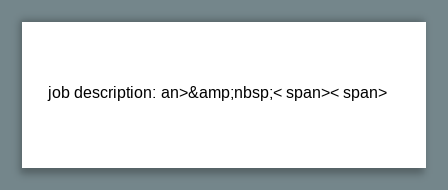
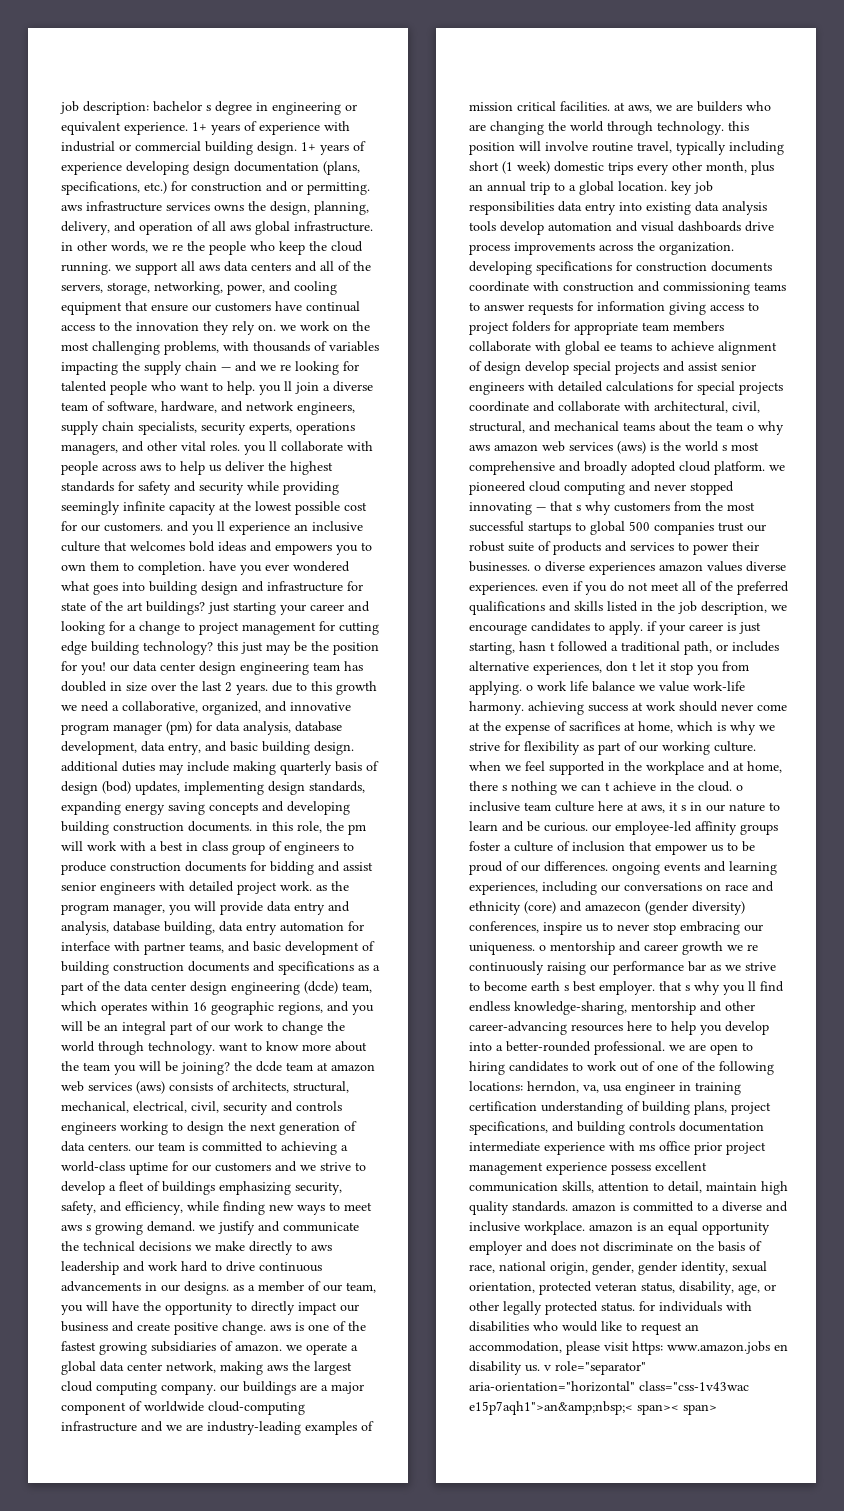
[160,86,282,101] an>&amp;nbsp;< -> [153,101,357,115] [61,121,350,135] [61,141,366,155] [61,161,360,175] [61,181,370,195] [61,201,369,215] [61,221,373,235] [61,241,363,255] [61,261,371,275] [61,281,337,295] [61,301,360,315] [61,321,370,335] [61,341,379,355] [61,361,359,375] [61,381,373,395] [61,401,355,415] [61,421,355,435] [61,441,373,455] [61,461,333,475] [61,481,339,495] [61,501,367,515] [61,521,363,535] [61,541,372,555] [61,561,350,575] [61,581,363,595] [61,601,370,615] [61,621,379,635] [61,641,379,655] [61,661,363,675] [61,681,377,695] [61,701,351,715] [61,721,342,735] [61,741,354,755] [61,761,379,775] [61,781,365,795] [61,801,350,815] [61,821,366,835] [61,841,354,855] [61,861,373,875] [61,881,349,895] [61,901,350,915] [61,921,364,935] [61,941,375,955] [61,961,380,975] [61,981,372,995] [61,1001,374,1015] [61,1021,345,1035] [61,1041,367,1055] [61,1061,375,1075] [61,1081,349,1094] [61,1101,342,1115] [61,1121,357,1135] [61,1141,348,1155] [61,1161,366,1175] [61,1181,342,1195] [61,1201,372,1215] [61,1221,359,1235] [61,1241,332,1255] [61,1261,322,1275] [61,1281,376,1295] [61,1301,359,1315] [61,1321,366,1335] [61,1341,358,1355] [61,1361,352,1375] [61,1381,364,1395] [61,1401,305,1415] [61,1421,374,1435] [469,101,771,113] [469,121,749,135] [469,141,784,155] [469,161,774,175] [469,181,713,195] [469,201,767,215] [469,221,774,235] [469,241,734,255] [469,261,772,275] [469,281,786,295] [469,301,759,315] [469,321,724,335] [469,341,777,355] [469,361,756,375] [469,381,783,395] [469,401,760,413] [469,421,784,435] [469,441,759,454] [469,461,785,475] [469,481,734,495] [469,501,755,515] [469,521,766,535] [469,541,759,555] [469,561,786,575] [469,581,789,595] [469,601,787,615] [469,621,761,635] [469,641,779,655] [469,661,749,675] [469,681,745,695] [469,701,787,715] [469,721,775,735] [469,741,756,755] [469,761,782,775] [469,781,743,795] [469,801,780,813] [469,821,778,835] [469,841,755,855] [469,861,777,875] [469,881,774,895] [469,901,745,915] [469,921,763,935] [469,941,758,955] [469,961,776,975] [469,981,784,995] [469,1001,755,1015] [469,1021,769,1035] [469,1041,753,1055] [469,1061,774,1075] [469,1081,741,1095] [469,1101,771,1115] [469,1121,764,1135] [469,1141,766,1155] [469,1161,707,1175] [469,1181,788,1195] [469,1201,788,1215] [469,1221,770,1235] [469,1241,762,1255] [469,1261,767,1275] [469,1281,776,1295] [469,1301,752,1315] [469,1321,699,1335] [469,1341,788,1355] [469,1361,646,1375] [469,1381,749,1392] [469,1401,633,1415] bachelor s degree in engineering or equivalent experience. 1+ years of experience with industrial or commercial building design. 1+ years of experience developing design documentation (plans, specifications, etc.) for construction and or permitting. aws infrastructure services owns the design, planning, delivery, and operation of all aws global infrastructure. in other words, we re the people who keep the cloud running. we support all aws data centers and all of the servers, storage, networking, power, and cooling equipment that ensure our customers have continual access to the innovation they rely on. we work on the most challenging problems, with thousands of variables impacting the supply chain — and we re looking for talented people who want to help. you ll join a diverse team of software, hardware, and network engineers, supply chain specialists, security experts, operations managers, and other vital roles. you ll collaborate with people across aws to help us deliver the highest standards for safety and security while providing seemingly infinite capacity at the lowest possible cost for our customers. and you ll experience an inclusive culture that welcomes bold ideas and empowers you to own them to completion. have you ever wondered what goes into building design and infrastructure for state of the art buildings? just starting your career and looking for a change to project management for cutting edge building technology? this just may be the position for you! our data center design engineering team has doubled in size over the last 2 years. due to this growth we need a collaborative, organized, and innovative program manager (pm) for data analysis, database development, data entry, and basic building design. additional duties may include making quarterly basis of design (bod) updates, implementing design standards, expanding energy saving concepts and developing building construction documents. in this role, the pm will work with a best in class group of engineers to produce construction documents for bidding and assist senior engineers with detailed project work. as the program manager, you will provide data entry and analysis, database building, data entry automation for interface with partner teams, and basic development of building construction documents and specifications as a part of the data center design engineering (dcde) team, which operates within 16 geographic regions, and you will be an integral part of our work to change the world through technology. want to know more about the team you will be joining? the dcde team at amazon web services (aws) consists of architects, structural, mechanical, electrical, civil, security and controls engineers working to design the next generation of data centers. our team is committed to achieving a world-class uptime for our customers and we strive to develop a fleet of buildings emphasizing security, safety, and efficiency, while finding new ways to meet aws s growing demand. we justify and communicate the technical decisions we make directly to aws leadership and work hard to drive continuous advancements in our designs. as a member of our team, you will have the opportunity to directly impact our business and create positive change. aws is one of the fastest growing subsidiaries of amazon. we operate a global data center network, making aws the largest cloud computing company. our buildings are a major component of worldwide cloud-computing infrastructure and we are industry-leading examples of mission critical facilities. at aws, we are builders who are changing the world through technology. this position will involve routine travel, typically including short (1 week) domestic trips every other month, plus an annual trip to a global location. key job responsibilities data entry into existing data analysis tools develop automation and visual dashboards drive process improvements across the organization. developing specifications for construction documents coordinate with construction and commissioning teams to answer requests for information giving access to project folders for appropriate team members collaborate with global ee teams to achieve alignment of design develop special projects and assist senior engineers with detailed calculations for special projects coordinate and collaborate with architectural, civil, structural, and mechanical teams about the team o why aws amazon web services (aws) is the world s most comprehensive and broadly adopted cloud platform. we pioneered cloud computing and never stopped innovating — that s why customers from the most successful startups to global 500 companies trust our robust suite of products and services to power their businesses. o diverse experiences amazon values diverse experiences. even if you do not meet all of the preferred qualifications and skills listed in the job description, we encourage candidates to apply. if your career is just starting, hasn t followed a traditional path, or includes alternative experiences, don t let it stop you from applying. o work life balance we value work-life harmony. achieving success at work should never come at the expense of sacrifices at home, which is why we strive for flexibility as part of our working culture. when we feel supported in the workplace and at home, there s nothing we can t achieve in the cloud. o inclusive team culture here at aws, it s in our nature to learn and be curious. our employee-led affinity groups foster a culture of inclusion that empower us to be proud of our differences. ongoing events and learning experiences, including our conversations on race and ethnicity (core) and amazecon (gender diversity) conferences, inspire us to never stop embracing our uniqueness. o mentorship and career growth we re continuously raising our performance bar as we strive to become earth s best employer. that s why you ll find endless knowledge-sharing, mentorship and other career-advancing resources here to help you develop into a better-rounded professional. we are open to hiring candidates to work out of one of the following locations: herndon, va, usa engineer in training certification understanding of building plans, project specifications, and building controls documentation intermediate experience with ms office prior project management experience possess excellent communication skills, attention to detail, maintain high quality standards. amazon is committed to a diverse and inclusive workplace. amazon is an equal opportunity employer and does not discriminate on the basis of race, national origin, gender, gender identity, sexual orientation, protected veteran status, disability, age, or other legally protected status. for individuals with disabilities who would like to request an accommodation, please visit https: www.amazon.jobs en disability us. v role="separator" aria-orientation="horizontal" class="css-1v43wac e15p7aqh1">an&amp;nbsp;<

